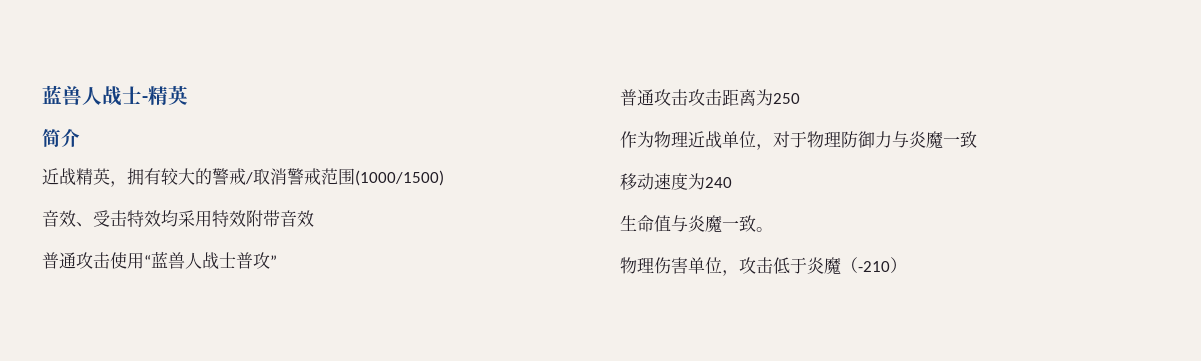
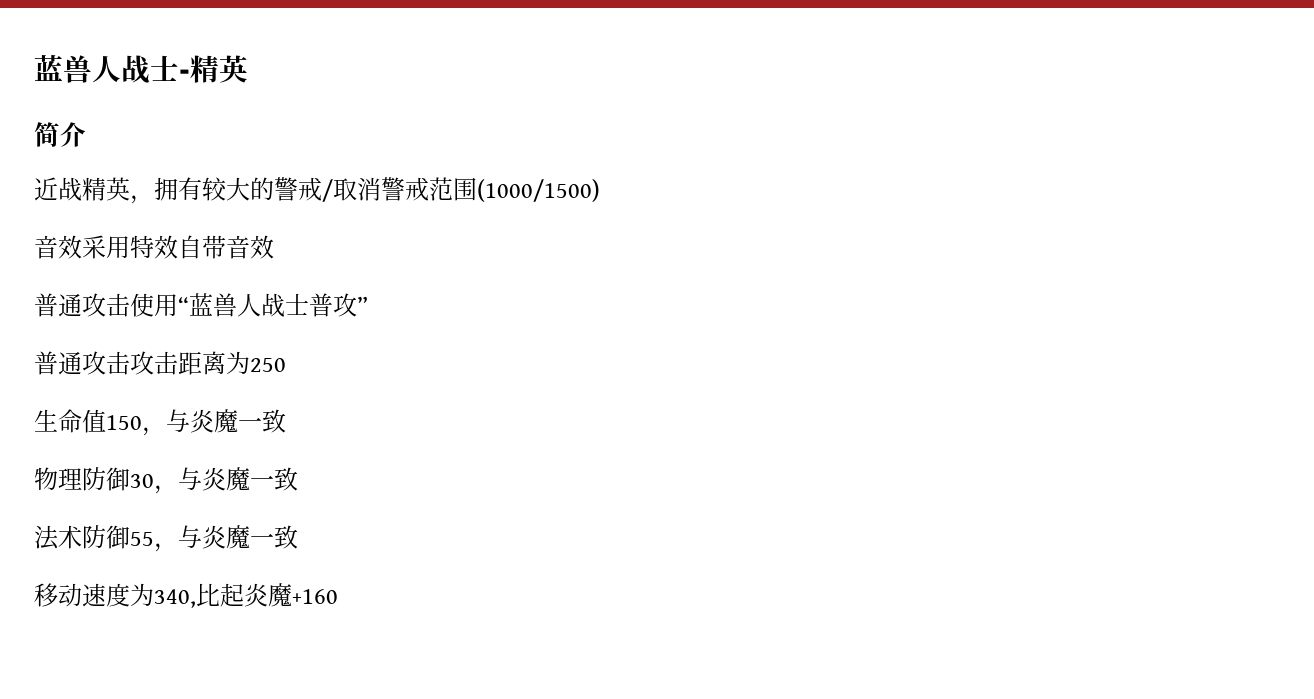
[76,210,178,228] 、受击特效均 -> (82, 247) none
[246,210,263,227] 附 -> [178,235,202,259] 自
[620,131,892,150] 作为物理近战单位，对于物理防御力 -> [34,409,286,436] [34,467,298,494] [34,525,178,552] 生命值150，与炎魔一致 // 物理防御30，与炎魔一致 // 法术防御55，
[705,177,732,188] [620,215,773,233] [620,257,907,276] 240 // 生命值与炎魔一致。 // 物理伤害单位，攻击低于炎魔（-210） -> [154,583,338,608] 340,比起炎魔+160

